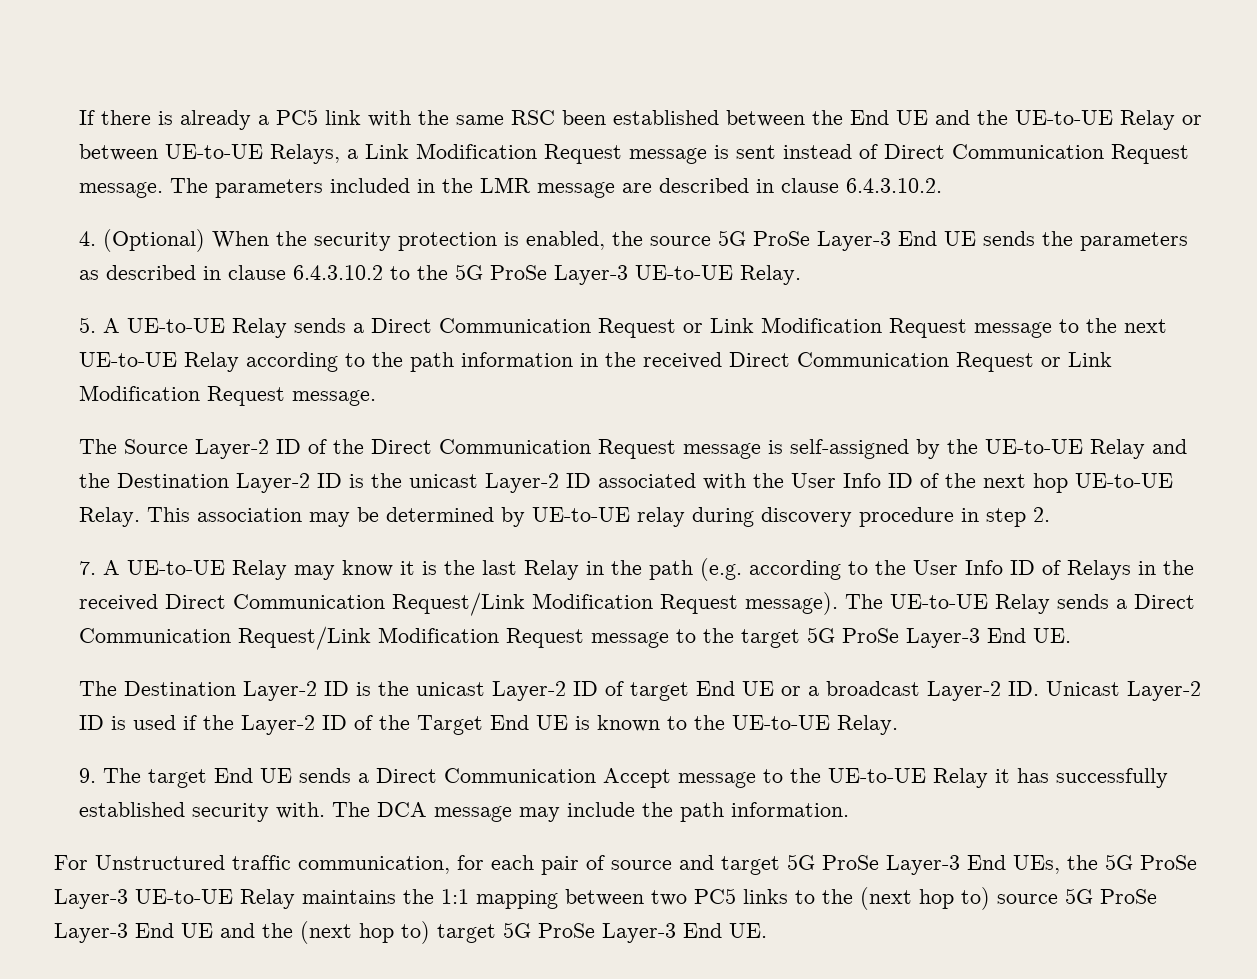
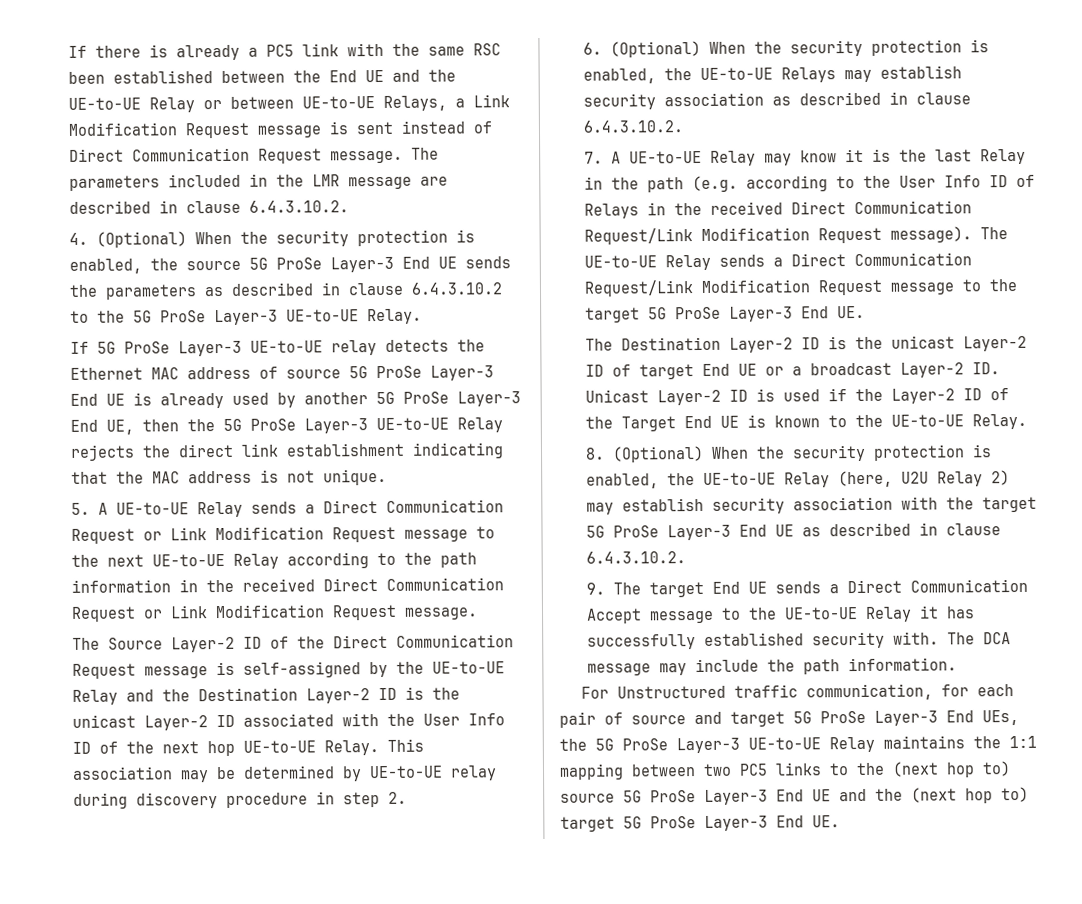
(801, 275) none -> [69,339,485,357] [69,365,494,381] [69,391,521,409] [69,417,503,435] [69,442,504,461] [70,468,387,486] // If 5G ProSe Layer-3 UE-to-UE relay detects the Ethernet MAC address of source 5G ProSe Layer-3 End UE is already used by another 5G ProSe Layer-3 End UE, then the 5G ProSe Layer-3 UE-to-UE Relay rejects the direct link establishment indicating that the MAC address is not unique.
(1050, 514) none -> [582,39,989,58] [582,65,962,84] [582,91,971,110] [582,120,683,133] // 6. (Optional) When the security protection is enabled, the UE-to-UE Relays may establish security association as described in clause 6.4.3.10.2.
(898, 725) none -> [584,444,992,463] [585,470,1010,489] [585,496,1037,515] [585,522,1001,541] [585,551,686,564] // 8. (Optional) When the security protection is enabled, the UE-to-UE Relay (here, U2U Relay 2) may establish security association with the target 5G ProSe Layer-3 End UE as described in clause 6.4.3.10.2.

